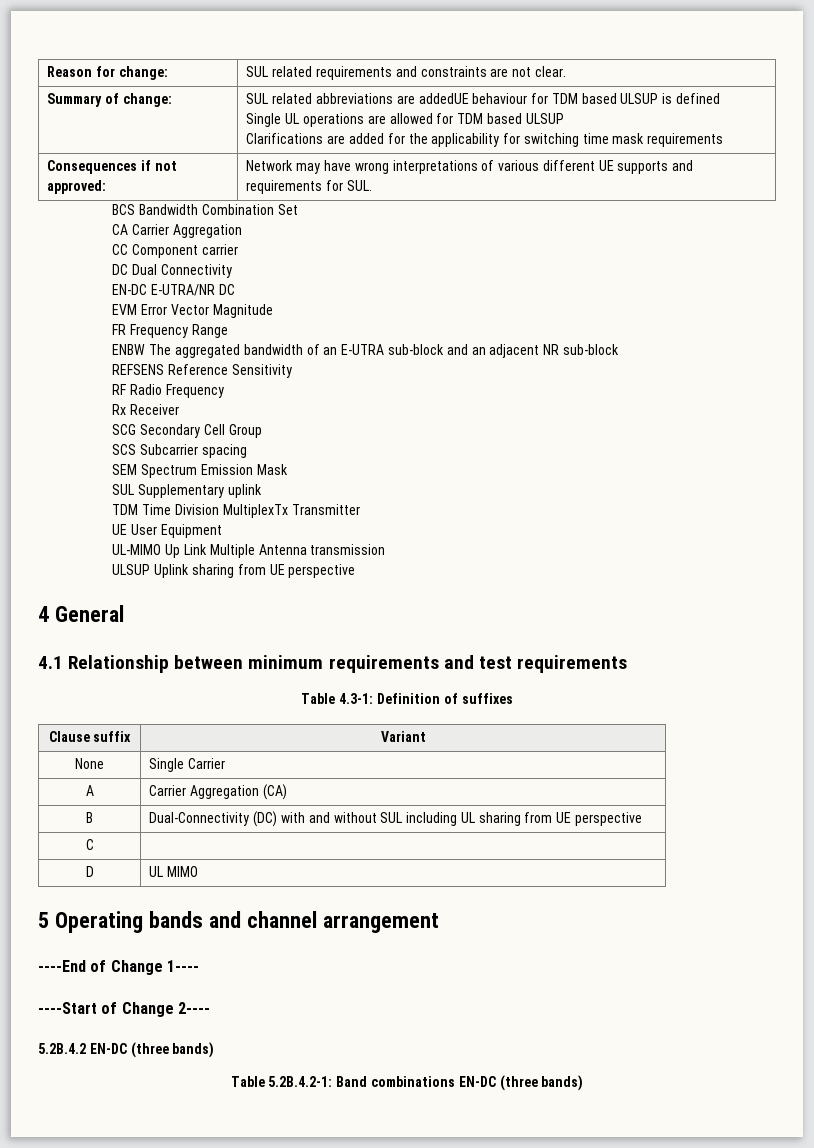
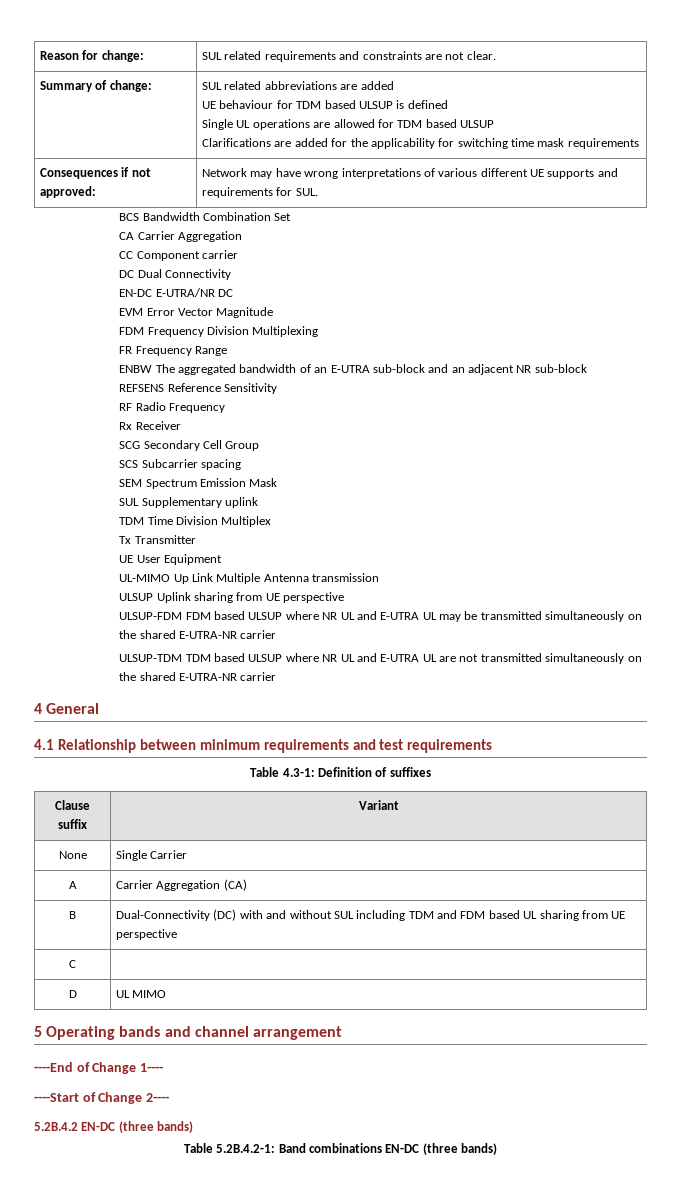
[418,93,469,104] addedUE -> [360,81,394,90] [201,101,216,109] added // UE
(273, 311) none -> [119,326,319,337] // FDM Frequency Division Multiplexing
[222,504,288,518] MultiplexTx -> [221,516,272,527] [119,536,132,544] Multiplex // Tx
(356, 571) none -> [119,611,642,622] [119,630,277,639] [119,653,642,664] [119,672,277,681] // ULSUP-FDM FDM based ULSUP where NR UL and E-UTRA UL may be transmitted simultaneously on the shared E-UTRA-NR carrier // ULSUP-TDM TDM based ULSUP where NR UL and E-UTRA UL are not transmitted simultaneously on the shared E-UTRA-NR carrier
(458, 819) none -> [408,910,520,919] TDM and FDM based

